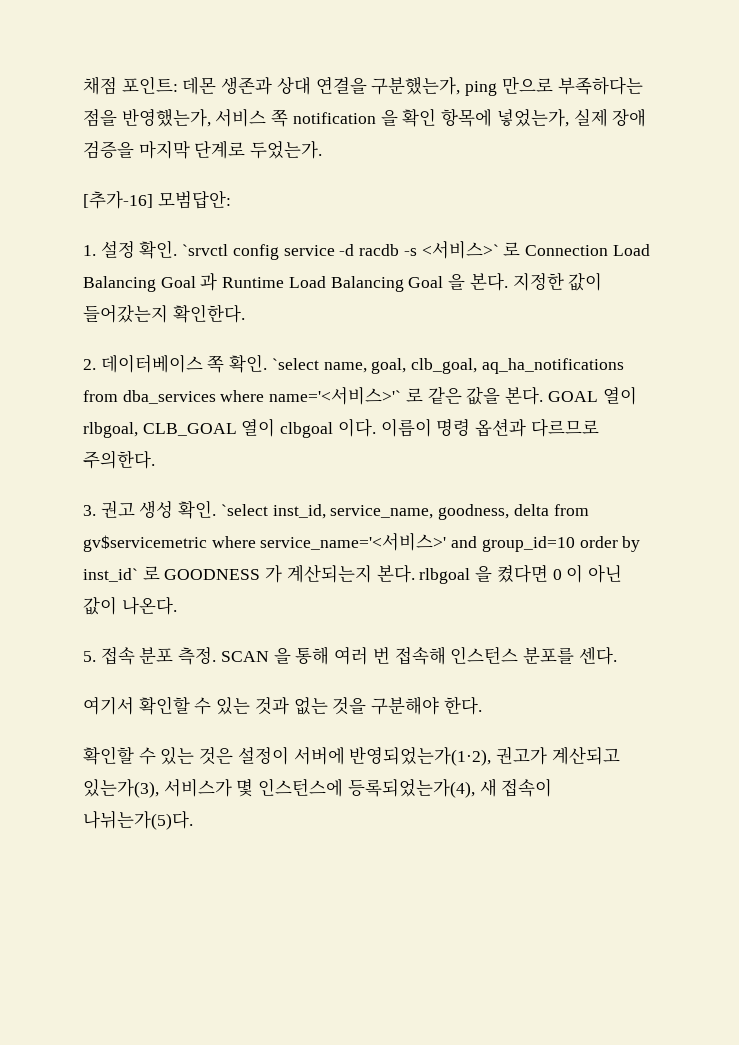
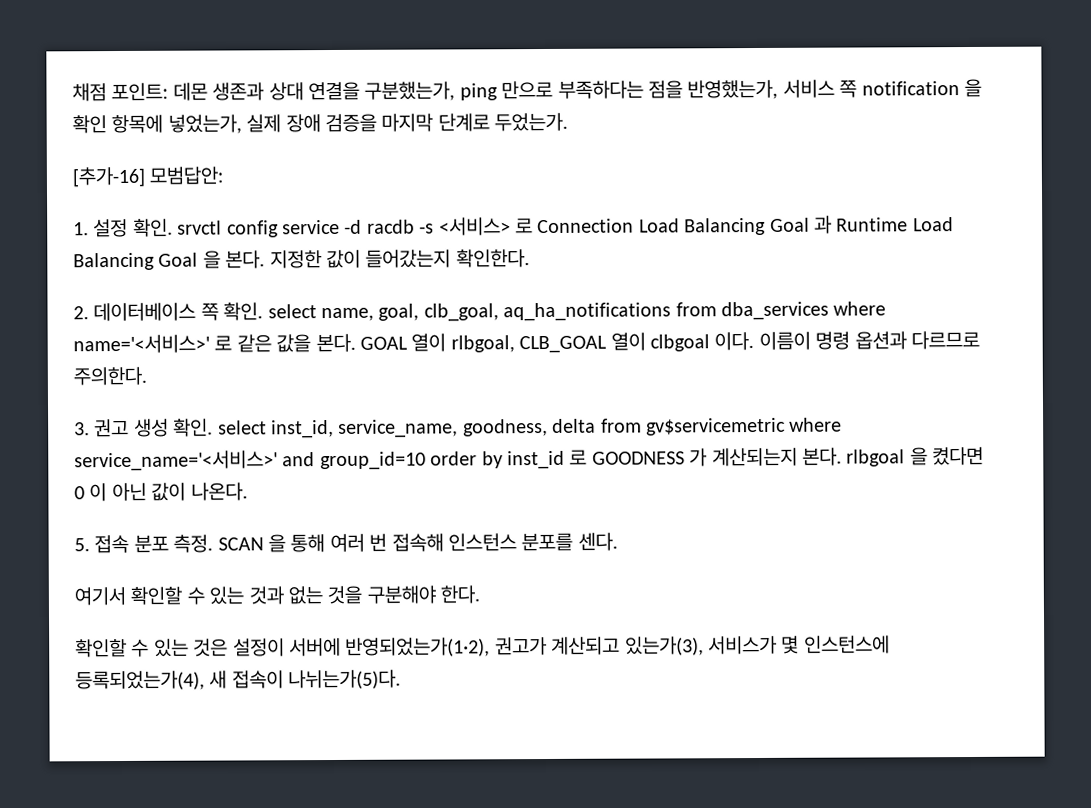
[182,244,229,256] `srvctl -> [177,220,223,235] srvctl
[421,240,499,259] <서비스>` -> [438,217,511,236] <서비스>
[271,358,319,370] `select -> [267,304,317,319] select
[269,386,402,405] name='<서비스>'` -> [73,334,210,354] name='<서비스>'
[220,504,268,516] `select -> [217,420,267,435] select
[83,568,138,582] inst_id` -> [506,450,565,470] inst_id

